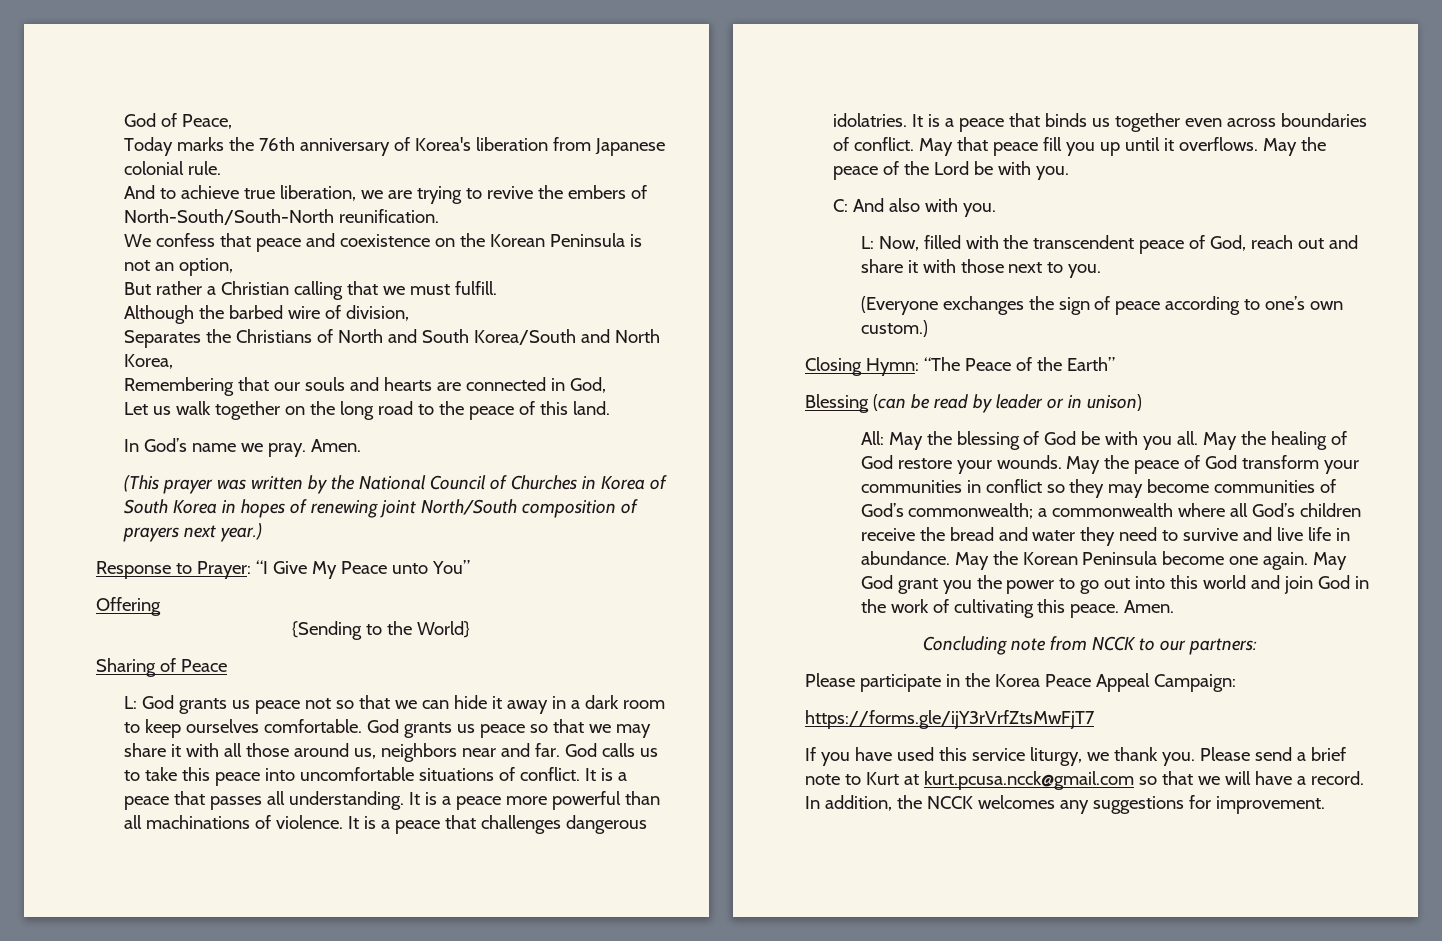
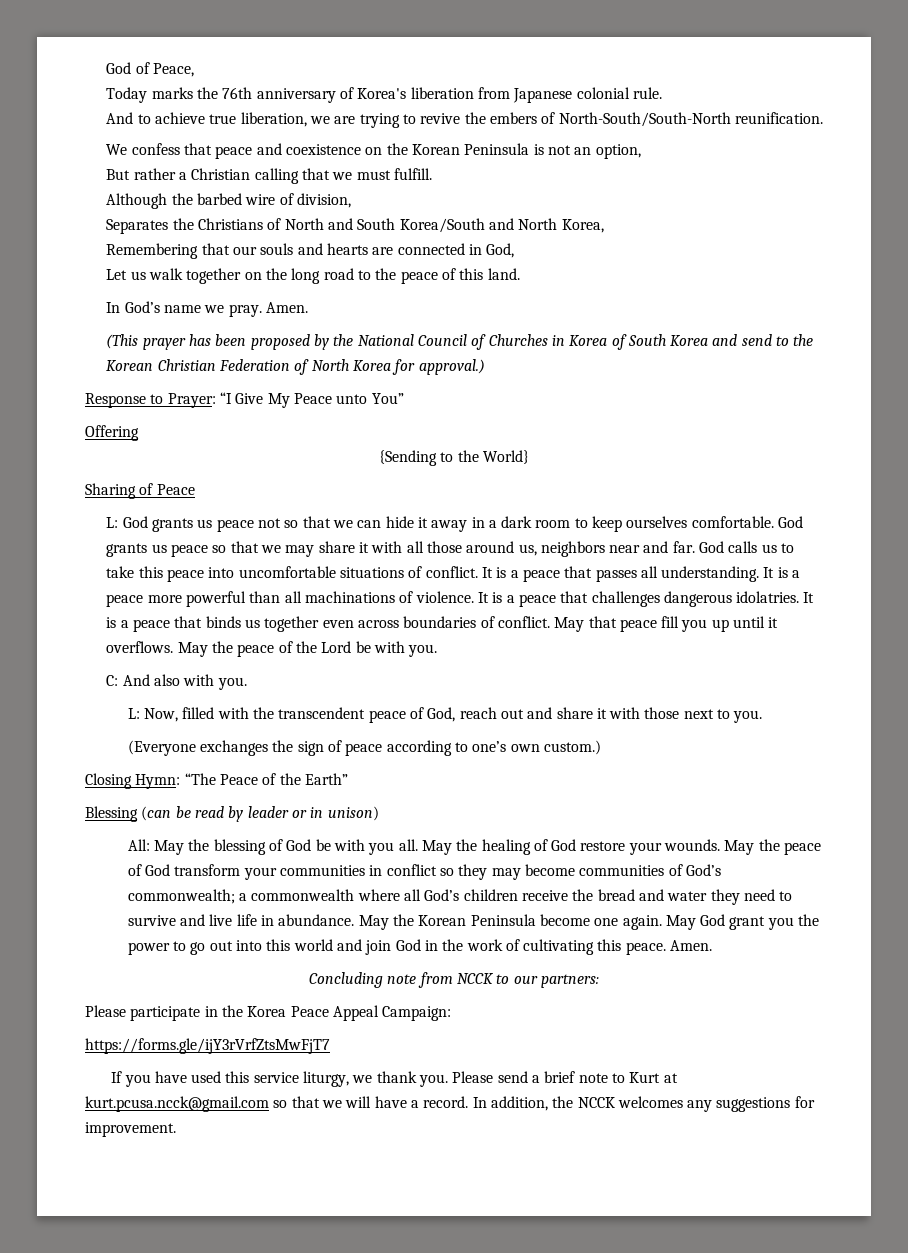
[216,476,303,490] was written -> [188,334,310,350] has been proposed
[221,499,638,518] [122,523,262,542] in hopes of renewing joint North/South composition of prayers next year.) -> [712,334,814,346] [106,359,485,375] and send to the Korean Christian Federation of North Korea for approval.)

